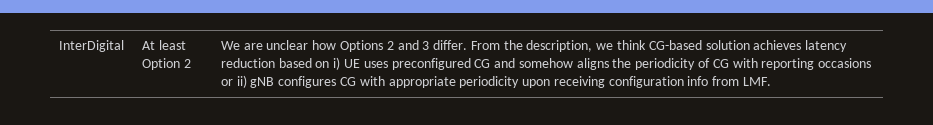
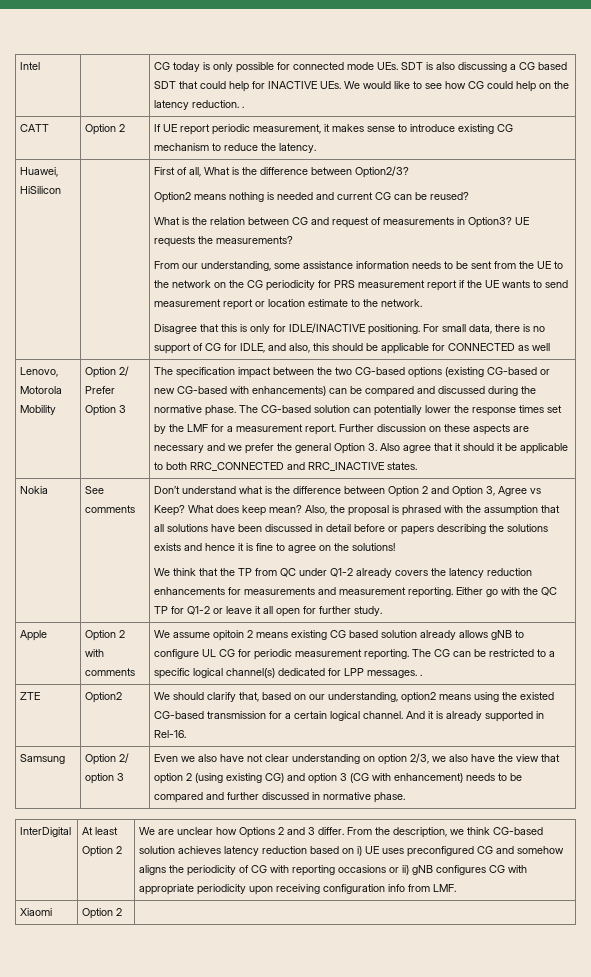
(58, 46) none -> [20,62,41,70] [154,62,568,73] [154,81,570,92] [154,100,245,110] [20,124,50,132] [85,124,126,135] [154,124,514,135] [154,143,317,153] [20,167,59,177] [20,186,62,194] [154,166,410,178] [154,192,470,203] [154,217,530,228] [154,236,294,247] [154,261,564,271] [154,280,569,291] [154,299,423,310] [154,323,546,335] [154,343,551,354] [20,367,59,377] [20,386,63,394] [20,405,57,415] [85,366,130,378] [85,386,116,394] [85,405,127,416] [154,367,551,378] [154,386,537,397] [154,405,563,416] [154,424,530,435] [154,443,569,454] [154,462,418,471] [20,486,49,494] [85,486,105,494] [85,505,136,513] [154,486,542,497] [154,505,561,516] [154,524,549,535] [154,543,396,553] [154,568,533,578] [154,587,558,598] [154,606,383,617] [20,630,48,641] [85,630,126,641] [85,649,105,657] [85,668,136,676] [154,630,525,641] [154,649,556,660] [154,668,423,679] [20,692,41,700] [85,692,123,703] [154,692,555,703] [154,711,545,722] [154,730,187,738] [20,754,66,764] [85,753,130,765] [85,773,125,784] [154,753,561,765] [154,773,523,784] [154,792,406,803] Intel | | CG today is only possible for connected mode UEs. SDT is also discussing a CG based SDT that could help for INACTIVE UEs. We would like to see how CG could help on the latency reduction. . // CATT | Option 2 | If UE report periodic measurement, it makes sense to introduce existing CG mechanism to reduce the latency. // Huawei, HiSilicon | | First of all, What is the difference between Option2/3? // Option2 means nothing is needed and current CG can be reused? // What is the relation between CG and request of measurements in Option3? UE requests the measurements? // From our understanding, some assistance information needs to be sent from the UE to the network on the CG periodicity for PRS measurement report if the UE wants to send measurement report or location estimate to the network. // Disagree that this is only for IDLE/INACTIVE positioning. For small data, there is no support of CG for IDLE, and also, this should be applicable for CONNECTED as well // Lenovo, Motorola Mobility | Option 2/ Prefer Option 3 | The specification impact between the two CG-based options (existing CG-based or new CG-based with enhancements) can be compared and discussed during the normative phase. The CG-based solution can potentially lower the response times set by the LMF for a measurement report. Further discussion on these aspects are necessary and we prefer the general Option 3. Also agree that it should it be applicable to both RRC_CONNECTED and RRC_INACTIVE states. // Nokia | See comments | Don’t understand what is the difference between Option 2 and Option 3, Agree vs Keep? What does keep mean? Also, the proposal is phrased with the assumption that all solutions have been discussed in detail before or papers describing the solutions exists and hence it is fine to agree on the solutions! // We think that the TP from QC under Q1-2 already covers the latency reduction enhancements for measurements and measurement reporting. Either go with the QC TP for Q1-2 or leave it all open for further study. // Apple | Option 2 with comments | We assume opitoin 2 means existing CG based solution already allows gNB to configure UL CG for periodic measurement reporting. The CG can be restricted to a specific logical channel(s) dedicated for LPP messages. . // ZTE | Option2 | We should clarify that, based on our understanding, option2 means using the existed CG-based transmission for a certain logical channel. And it is already supported in Rel-16. // Samsung | Option 2/ option 3 | Even we also have not clear understanding on option 2/3, we also have the view that option 2 (using existing CG) and option 3 (CG with enhancement) needs to be compared and further discussed in normative phase. //
(771, 81) none -> [20,908,53,916] [82,908,123,919] // Xiaomi | Option 2 |

